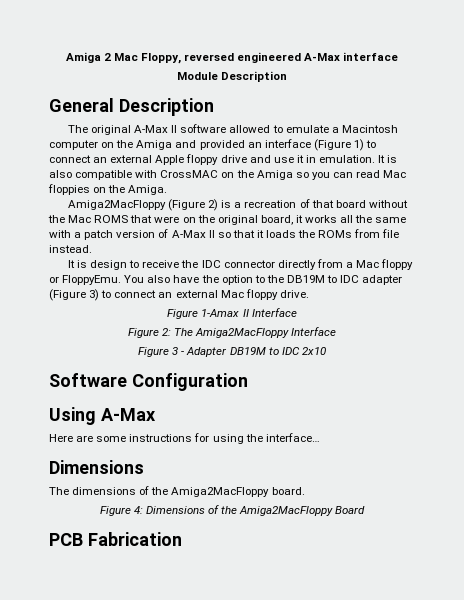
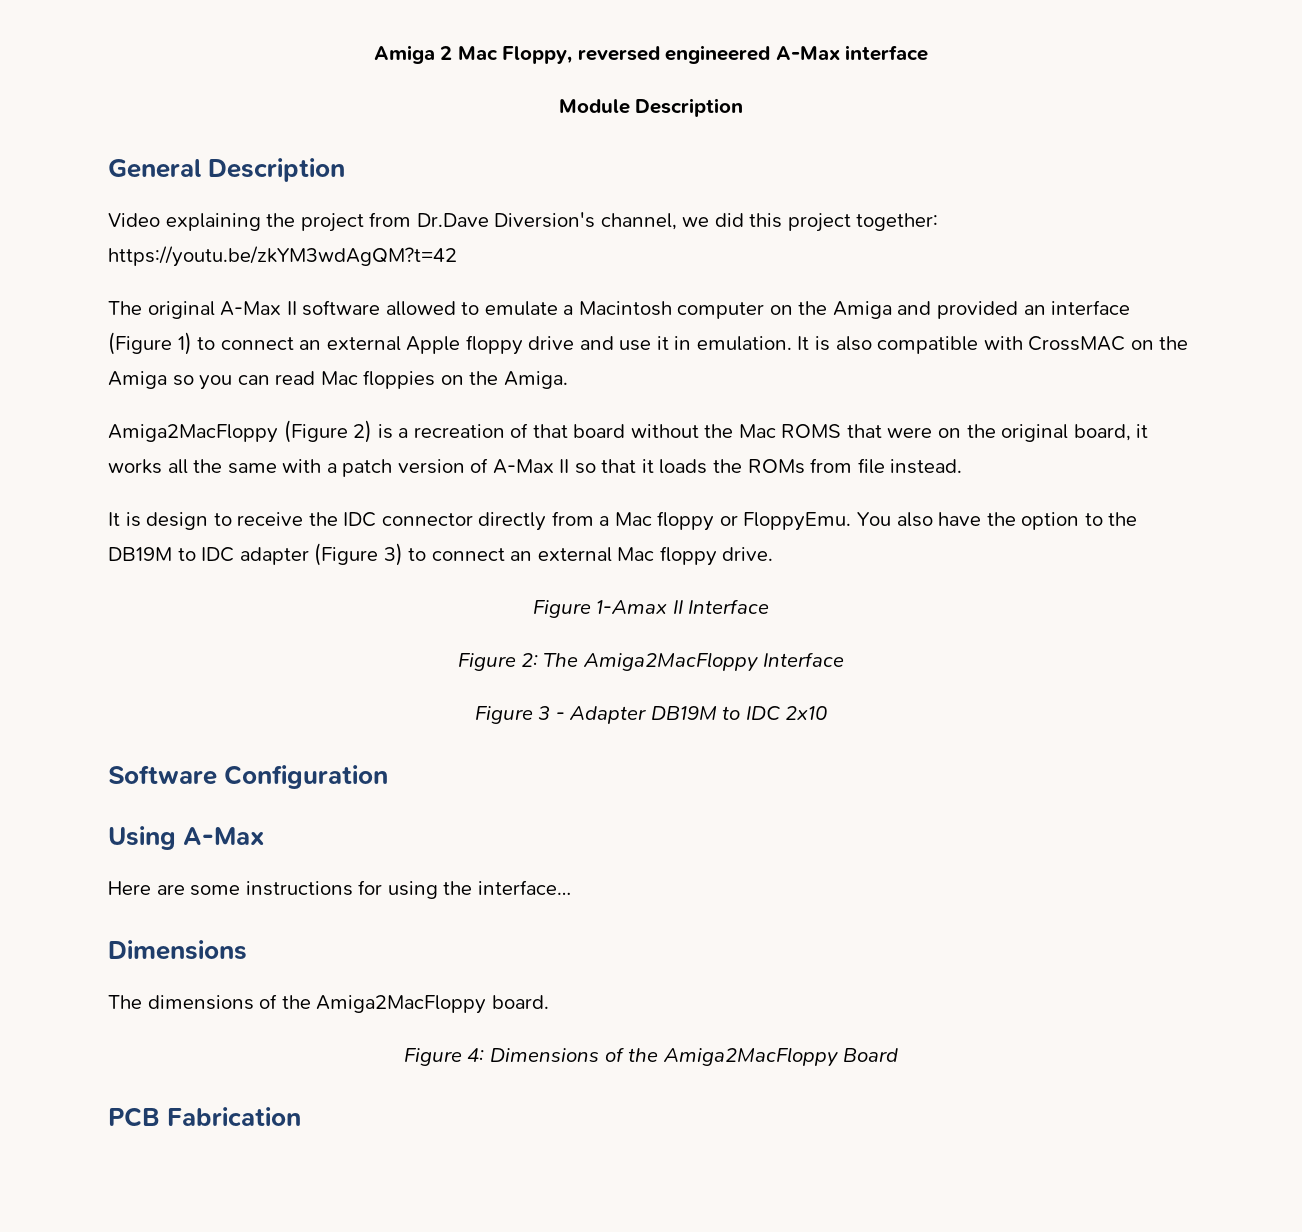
(214, 107) none -> [108,212,939,232] [108,246,457,267] // Video explaining the project from Dr.Dave Diversion's channel, we did this project together: https://youtu.be/zkYM3wdAgQM?t=42

